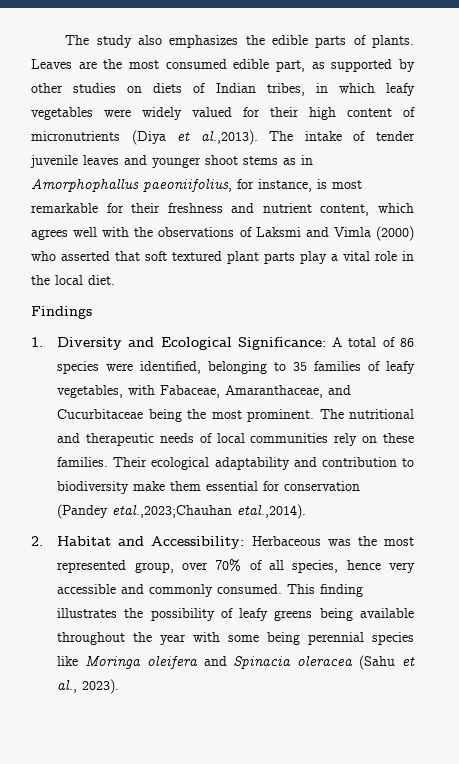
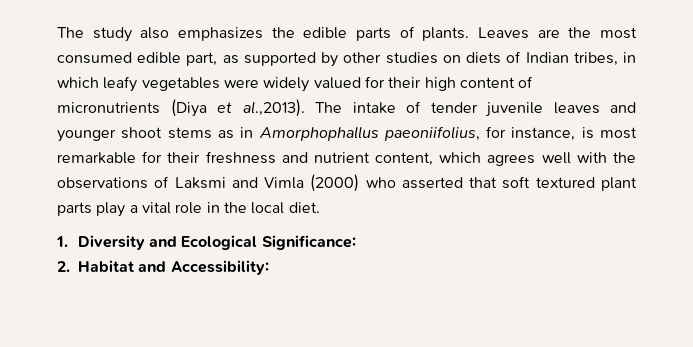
[31,306,92,319] // Findings -> (320, 207) none
[332,337,415,347] [57,361,415,374] [57,385,352,398] [57,409,414,422] [57,433,414,446] [57,457,414,470] [57,481,361,494] [57,504,307,519] [31,536,414,549] [57,559,415,573] [57,584,364,597] [57,608,415,621] [57,632,414,645] [57,655,415,670] [57,679,120,694] A total of 86 species were identified, belonging to 35 families of leafy vegetables, with Fabaceae, Amaranthaceae, and Cucurbitaceae being the most prominent. The nutritional and therapeutic needs of local communities rely on these families. Their ecological adaptability and contribution to biodiversity make them essential for conservation (Pandey etal.,2023;Chauhan etal.,2014). // 2. Habitat and Accessibility: Herbaceous was the most represented group, over 70% of all species, hence very accessible and commonly consumed. This finding illustrates the possibility of leafy greens being available throughout the year with some being perennial species like Moringa oleifera and Spinacia oleracea (Sahu et al., 2023). -> [57,260,269,275] // 2. Habitat and Accessibility:

